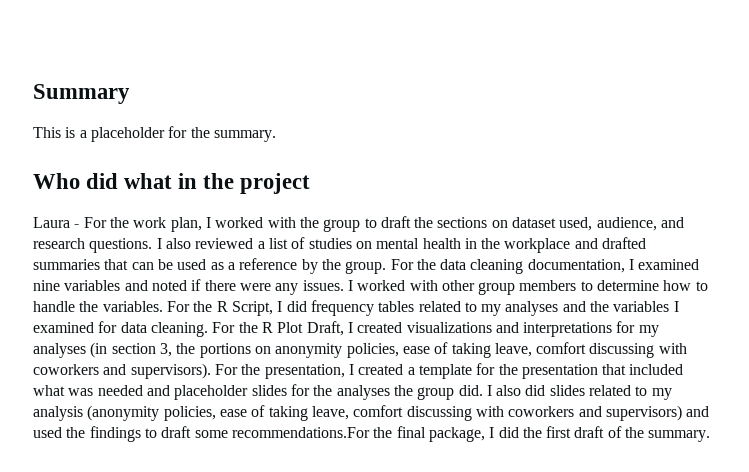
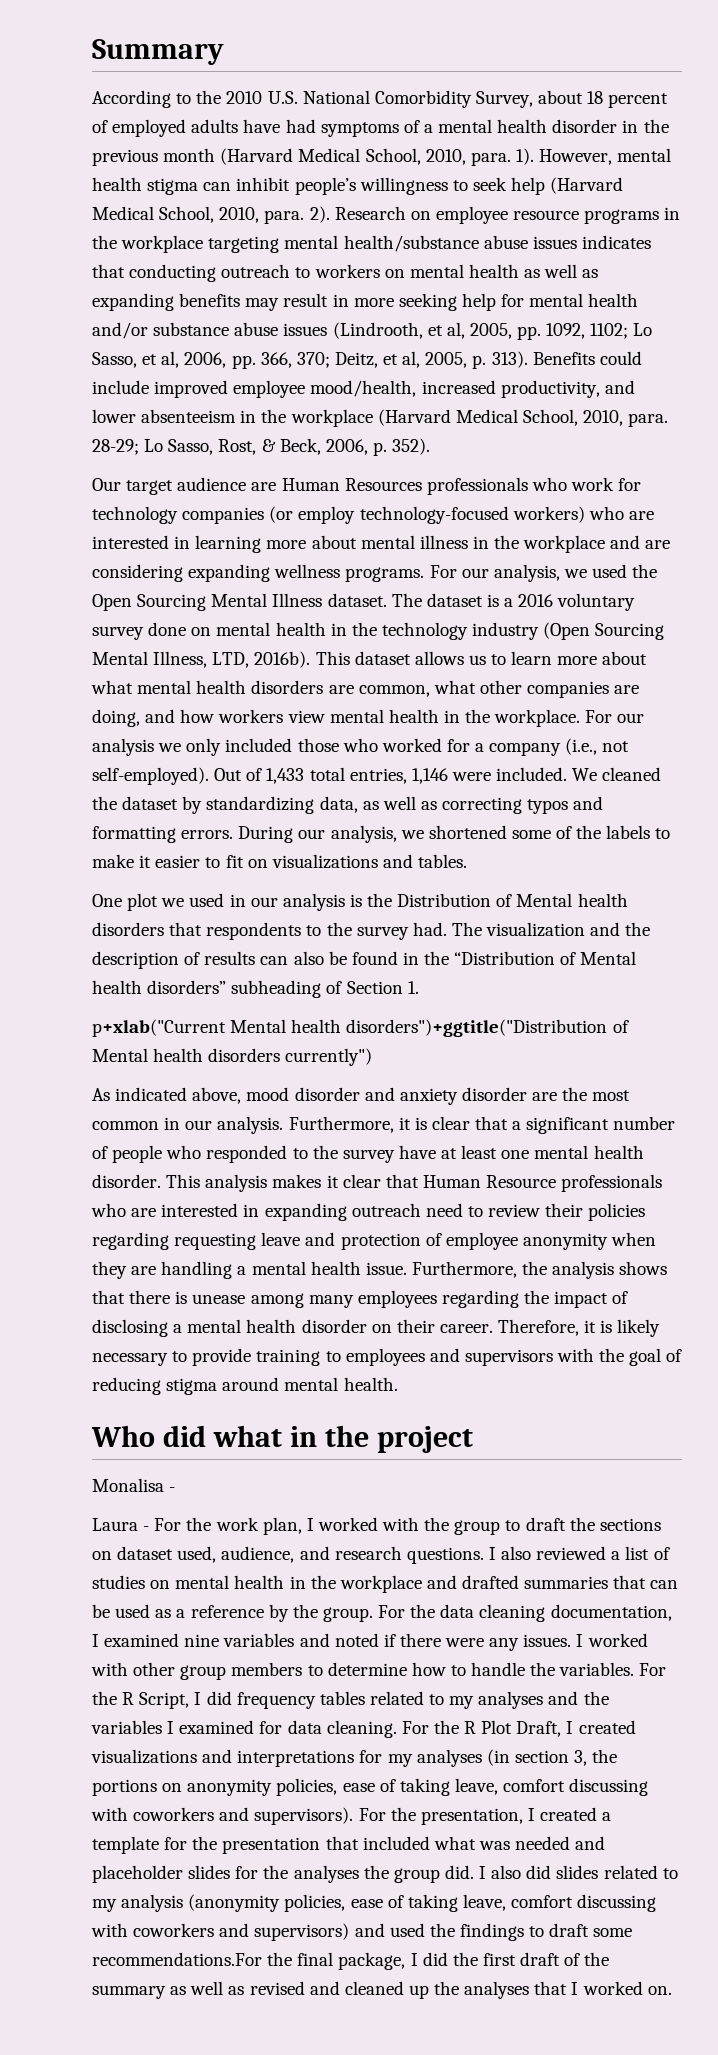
[33,126,276,142] This is a placeholder for the summary. -> [92,90,669,108] [92,119,669,137] [92,148,672,166] [92,177,624,195] [92,206,681,224] [92,235,651,253] [92,264,599,282] [92,293,639,311] [92,322,653,340] [92,351,642,369] [92,380,635,398] [92,409,669,427] [92,438,431,456] [92,477,642,495] [92,506,654,524] [92,535,671,553] [92,564,658,582] [92,593,636,611] [92,622,665,640] [92,651,648,668] [91,680,640,698] [92,709,645,727] [92,738,630,756] [92,767,662,785] [92,796,604,814] [92,825,671,843] [92,854,468,869] [92,893,628,911] [92,922,651,940] [92,951,637,969] [92,980,419,998] [92,1019,629,1037] [92,1048,373,1066] [92,1087,631,1105] [92,1116,676,1134] [92,1145,644,1163] [92,1174,663,1192] [91,1203,646,1221] [92,1232,657,1250] [92,1261,668,1279] [92,1290,629,1308] [92,1319,661,1337] [92,1348,683,1366] [92,1377,398,1395] According to the 2010 U.S. National Comorbidity Survey, about 18 percent of employed adults have had symptoms of a mental health disorder in the previous month (Harvard Medical School, 2010, para. 1). However, mental health stigma can inhibit people’s willingness to seek help (Harvard Medical School, 2010, para. 2). Research on employee resource programs in the workplace targeting mental health/substance abuse issues indicates that conducting outreach to workers on mental health as well as expanding benefits may result in more seeking help for mental health and/or substance abuse issues (Lindrooth, et al, 2005, pp. 1092, 1102; Lo Sasso, et al, 2006, pp. 366, 370; Deitz, et al, 2005, p. 313). Benefits could include improved employee mood/health, increased productivity, and lower absenteeism in the workplace (Harvard Medical School, 2010, para. 28-29; Lo Sasso, Rost, & Beck, 2006, p. 352). // Our target audience are Human Resources professionals who work for technology companies (or employ technology-focused workers) who are interested in learning more about mental illness in the workplace and are considering expanding wellness programs. For our analysis, we used the Open Sourcing Mental Illness dataset. The dataset is a 2016 voluntary survey done on mental health in the technology industry (Open Sourcing Mental Illness, LTD, 2016b). This dataset allows us to learn more about what mental health disorders are common, what other companies are doing, and how workers view mental health in the workplace. For our analysis we only included those who worked for a company (i.e., not self-employed). Out of 1,433 total entries, 1,146 were included. We cleaned the dataset by standardizing data, as well as correcting typos and formatting errors. During our analysis, we shortened some of the labels to make it easier to fit on visualizations and tables. // One plot we used in our analysis is the Distribution of Mental health disorders that respondents to the survey had. The visualization and the description of results can also be found in the “Distribution of Mental health disorders” subheading of Section 1. // p+xlab("Current Mental health disorders")+ggtitle("Distribution of Mental health disorders currently") // As indicated above, mood disorder and anxiety disorder are the most common in our analysis. Furthermore, it is clear that a significant number of people who responded to the survey have at least one mental health disorder. This analysis makes it clear that Human Resource professionals who are interested in expanding outreach need to review their policies regarding requesting leave and protection of employee anonymity when they are handling a mental health issue. Furthermore, the analysis shows that there is unease among many employees regarding the impact of disclosing a mental health disorder on their career. Therefore, it is likely necessary to provide training to employees and supervisors with the goal of reducing stigma around mental health.
(311, 183) none -> [92,1478,176,1492] // Monalisa -
[648,430,711,442] summary. -> [92,1981,672,1999] summary as well as revised and cleaned up the analyses that I worked on.

